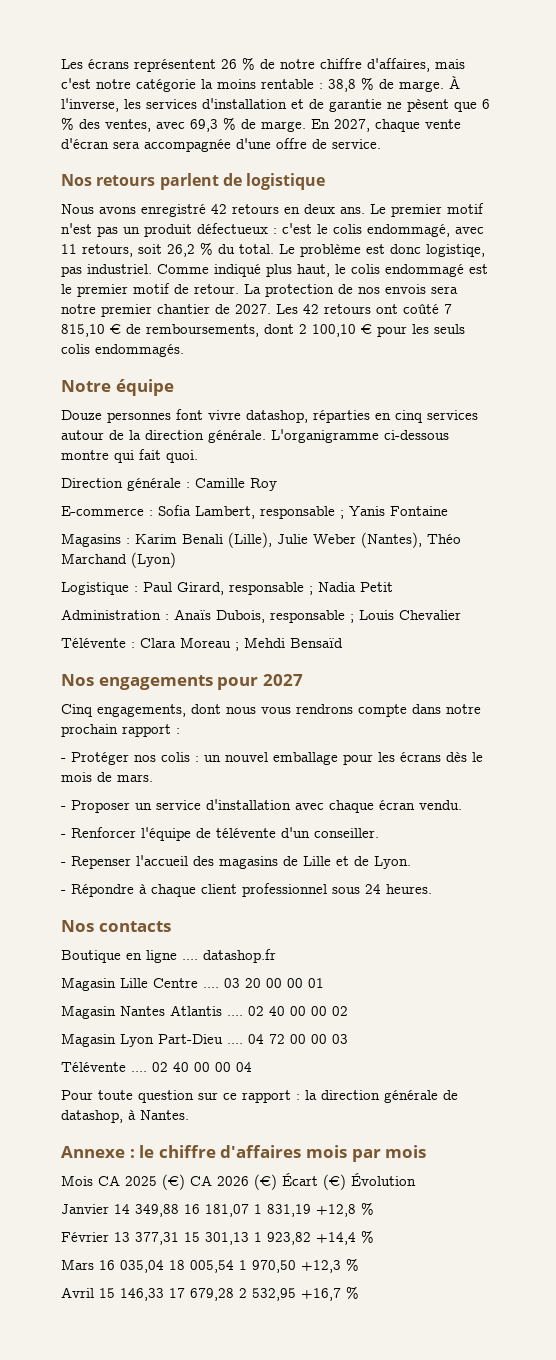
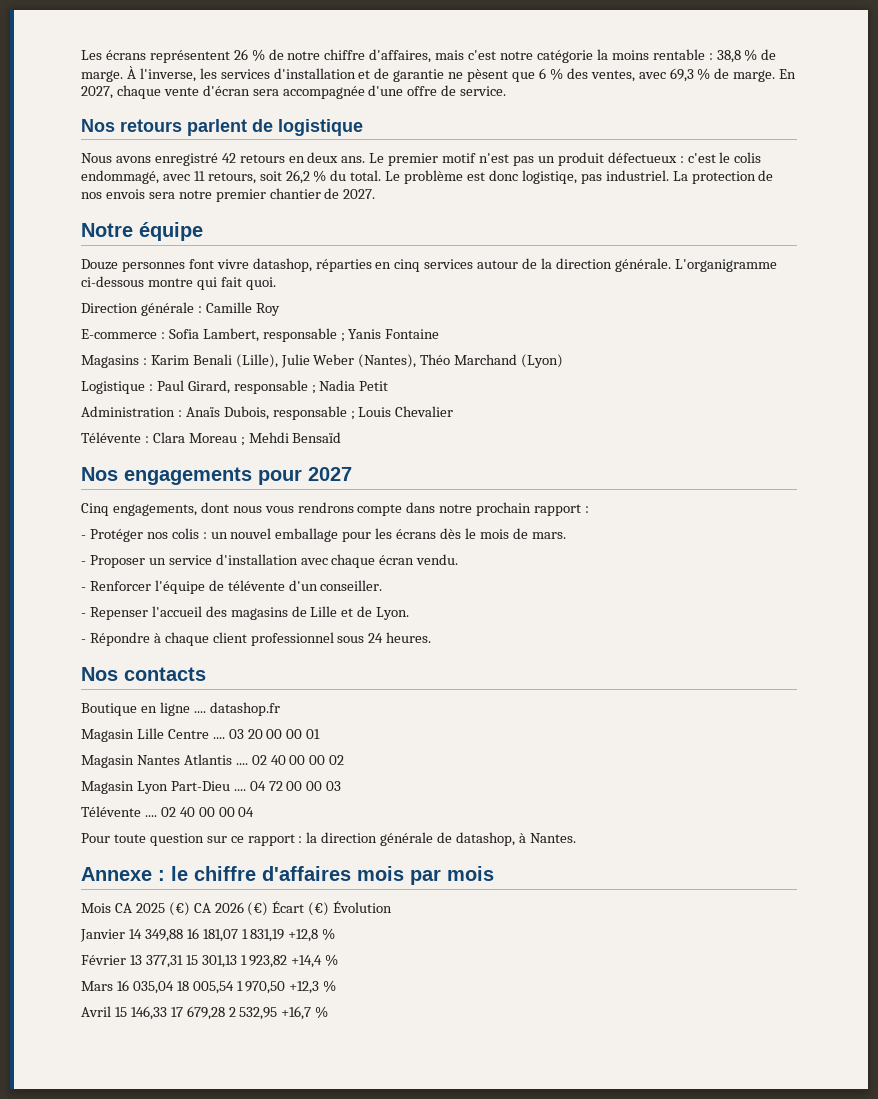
[157,264,488,277] [61,283,239,297] Comme indiqué plus haut, le colis endommagé est le premier motif de retour. -> (669, 175) none
[276,303,452,314] [61,324,465,337] [61,344,184,357] Les 42 retours ont coûté 7 815,10 € de remboursements, dont 2 100,10 € pour les seuls colis endommagés. -> (376, 194) none

